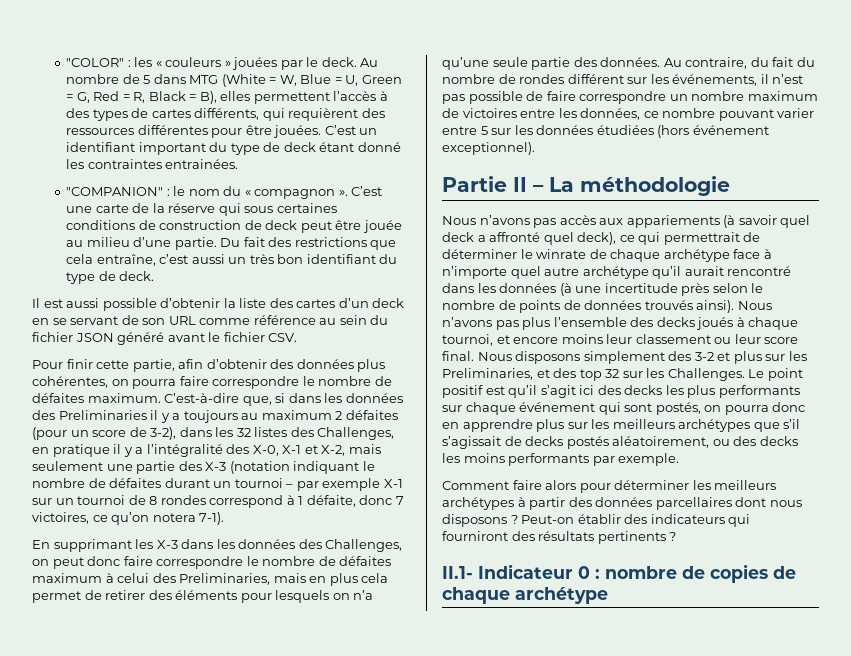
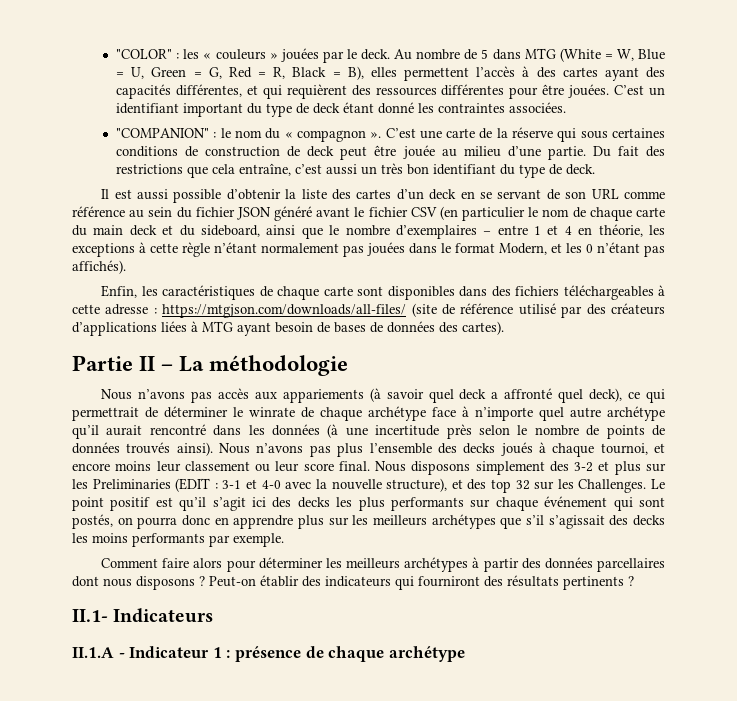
[92,108,260,121] types de cartes différents, -> [562,67,665,81] [116,84,258,99] cartes ayant des capacités différentes, et
[165,159,239,169] entrainées. -> [509,102,567,113] associées.
[268,333,298,342] [32,359,386,372] [32,376,392,389] [32,393,403,406] [32,410,398,423] [32,427,395,440] [32,444,381,457] [32,461,375,474] [32,478,403,491] [32,495,404,508] [32,512,225,525] [32,539,403,552] [32,556,392,569] [32,573,389,586] [32,590,374,603] [442,57,815,70] [442,74,804,86] [442,91,818,104] [442,108,815,121] [442,125,769,138] [442,142,535,155] CSV. // Pour finir cette partie, afin d’obtenir des données plus cohérentes, on pourra faire correspondre le nombre de défaites maximum. C’est-à-dire que, si dans les données des Preliminaries il y a toujours au maximum 2 défaites (pour un score de 3-2), dans les 32 listes des Challenges, en pratique il y a l’intégralité des X-0, X-1 et X-2, mais seulement une partie des X-3 (notation indiquant le nombre de défaites durant un tournoi – par exemple X-1 sur un tournoi de 8 rondes correspond à 1 défaite, donc 7 victoires, ce qu’on notera 7-1). // En supprimant les X-3 dans les données des Challenges, on peut donc faire correspondre le nombre de défaites maximum à celui des Preliminaries, mais en plus cela permet de retirer des éléments pour lesquels on n’a qu’une seule partie des données. Au contraire, du fait du nombre de rondes différent sur les événements, il n’est pas possible de faire correspondre un nombre maximum de victoires entre les données, ce nombre pouvant varier entre 5 sur les données étudiées (hors événement exceptionnel). -> [410,206,665,221] [72,224,666,239] [72,242,665,257] [72,260,126,274] [101,285,665,300] [72,303,665,318] [72,321,504,336] CSV (en particulier le nom de chaque carte du main deck et du sideboard, ainsi que le nombre d’exemplaires – entre 1 et 4 en théorie, les exceptions à cette règle n’étant normalement pas jouées dans le format Modern, et les 0 n’étant pas affichés). // Enfin, les caractéristiques de chaque carte sont disponibles dans des fichiers téléchargeables à cette adresse : https://mtgjson.com/downloads/all-files/ (site de référence utilisé par des créateurs d’applications liées à MTG ayant besoin de bases de données des cartes).
[442,368,533,380] Preliminaries, -> [92,478,448,492] Preliminaries (EDIT : 3-1 et 4-0 avec la nouvelle structure),
[504,436,730,449] de decks postés aléatoirement, ou -> (605, 522) none
[478,564,768,583] Indicateur 0 : nombre de copies -> [113,608,214,623] [72,646,301,662] Indicateurs // II.1.A - Indicateur 1 : présence

